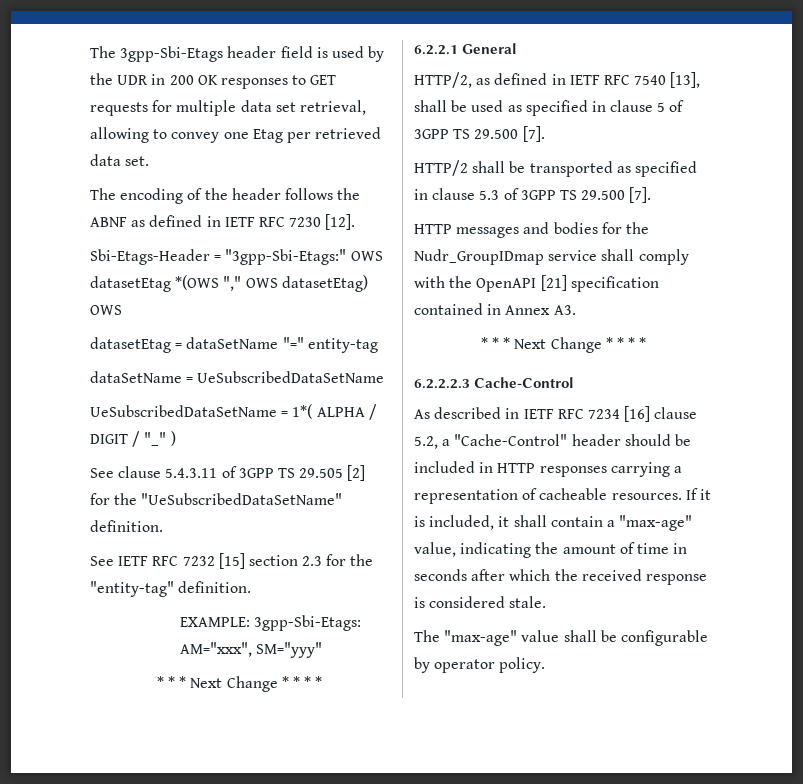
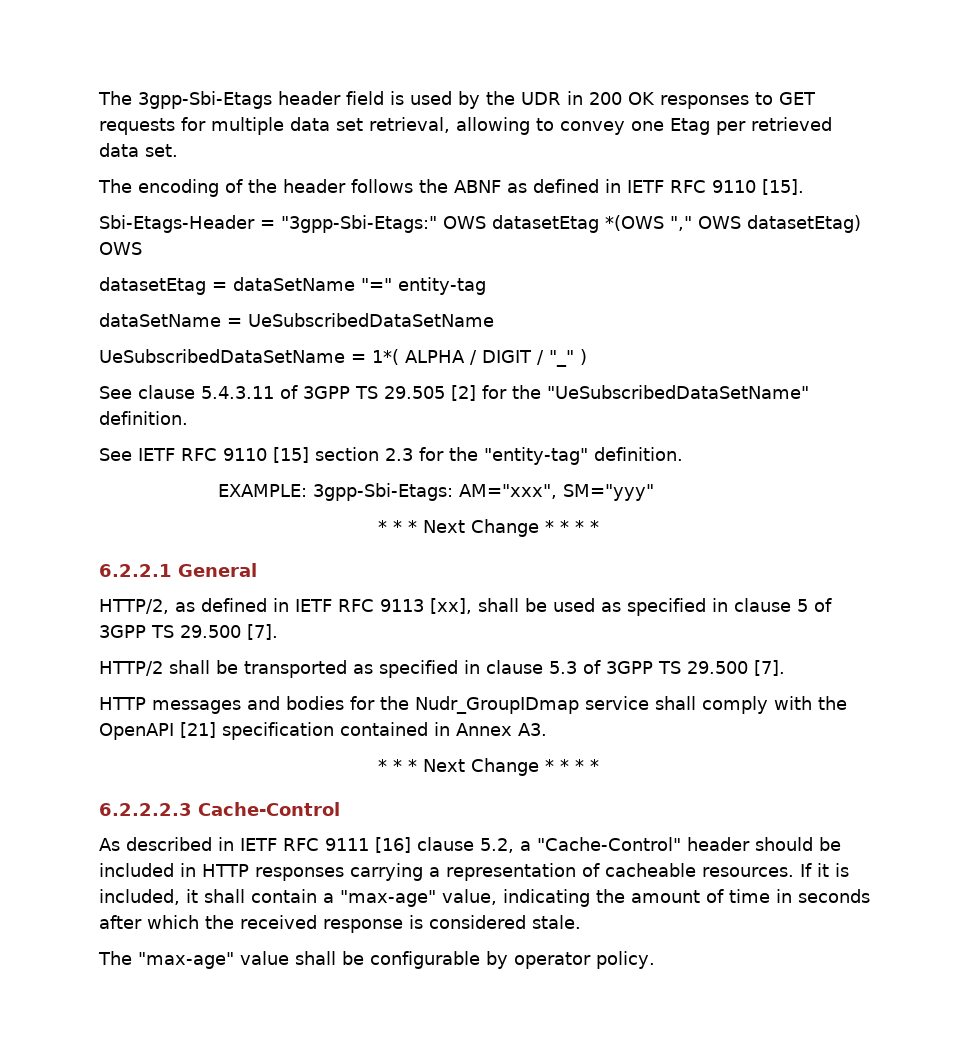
[289,214,356,230] 7230 [12]. -> [712,179,804,195] 9110 [15].
[182,556,215,566] 7232 -> [223,448,267,461] 9110
[634,72,701,88] 7540 [13], -> [380,598,472,614] 9113 [xx],
[587,409,620,419] 7234 -> [325,838,369,851] 9111

